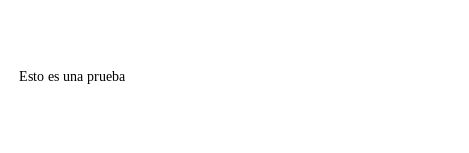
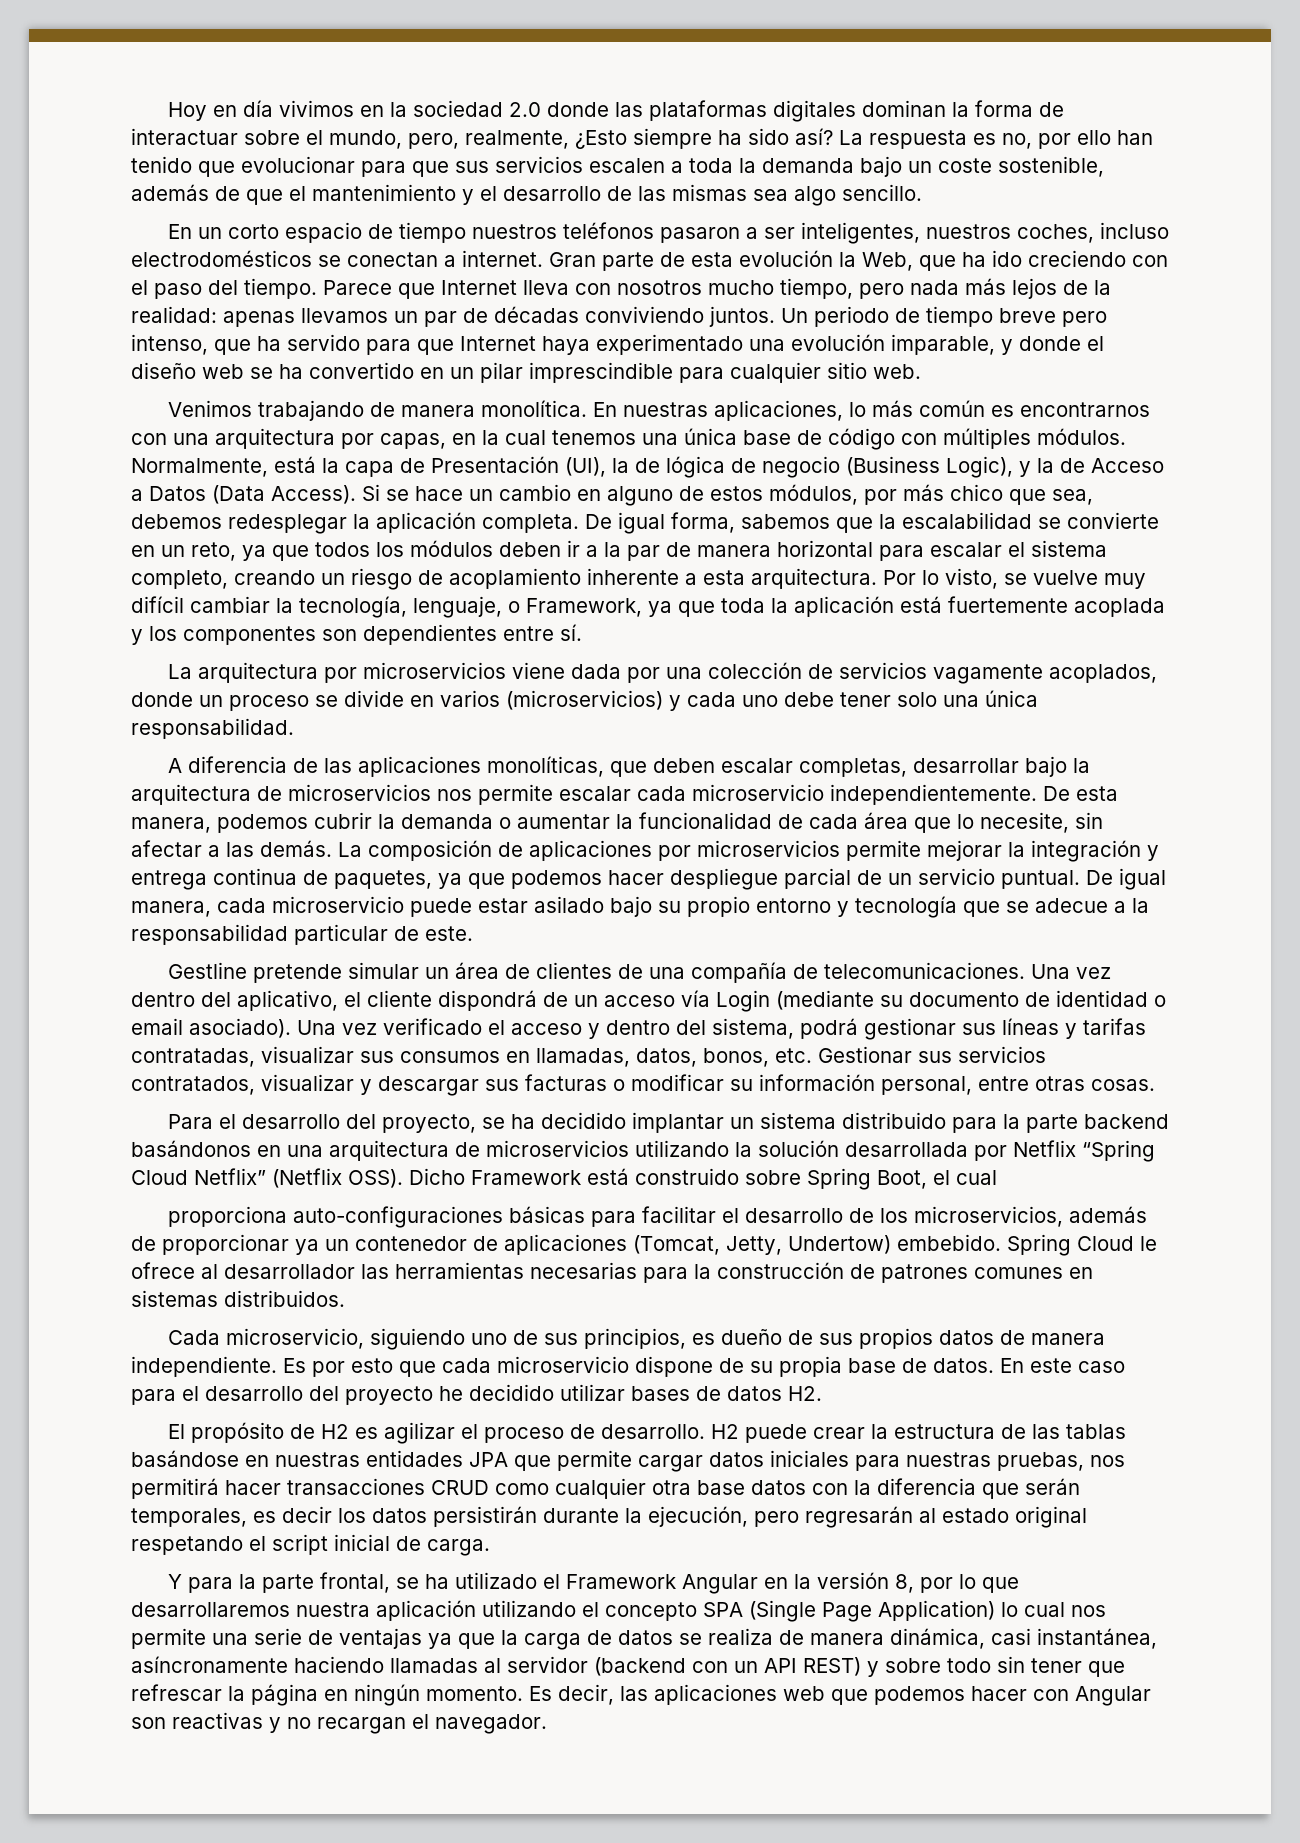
[19,71,126,84] Esto es una prueba -> [167,100,1064,122] [131,128,1153,149] [131,156,1104,177] [131,184,922,206] [167,222,1169,244] [131,250,1168,271] [131,278,1111,299] [131,306,1107,327] [131,334,1104,355] [131,362,921,383] [167,400,1150,421] [131,428,1126,450] [131,456,1164,478] [131,484,1093,506] [131,512,1159,534] [131,540,1107,561] [131,568,1146,590] [131,596,1165,618] [131,624,582,645] [167,662,1157,684] [131,690,1038,711] [131,718,294,739] [167,756,1090,777] [131,784,1118,805] [131,812,1103,833] [131,840,1159,862] [131,868,1166,890] [131,896,1149,918] [131,924,473,945] [167,962,1111,983] [131,990,1166,1012] [131,1018,1146,1040] [131,1046,1046,1067] [131,1074,1155,1096] [167,1112,1169,1133] [131,1140,1155,1162] [131,1168,997,1190] [167,1206,1147,1228] [131,1234,1157,1256] [131,1262,1093,1283] [131,1290,345,1307] [167,1328,1105,1350] [131,1356,1125,1377] [131,1384,822,1405] [167,1422,1126,1444] [131,1450,1125,1472] [131,1478,1080,1499] [131,1506,1087,1528] [131,1534,490,1556] [167,1572,1019,1594] [131,1600,1106,1622] [131,1628,1157,1650] [131,1656,1125,1677] [131,1684,1151,1706] [131,1712,547,1734] Hoy en día vivimos en la sociedad 2.0 donde las plataformas digitales dominan la forma de interactuar sobre el mundo, pero, realmente, ¿Esto siempre ha sido así? La respuesta es no, por ello han tenido que evolucionar para que sus servicios escalen a toda la demanda bajo un coste sostenible, además de que el mantenimiento y el desarrollo de las mismas sea algo sencillo. // En un corto espacio de tiempo nuestros teléfonos pasaron a ser inteligentes, nuestros coches, incluso electrodomésticos se conectan a internet. Gran parte de esta evolución la Web, que ha ido creciendo con el paso del tiempo. Parece que Internet lleva con nosotros mucho tiempo, pero nada más lejos de la realidad: apenas llevamos un par de décadas conviviendo juntos. Un periodo de tiempo breve pero intenso, que ha servido para que Internet haya experimentado una evolución imparable, y donde el diseño web se ha convertido en un pilar imprescindible para cualquier sitio web. // Venimos trabajando de manera monolítica. En nuestras aplicaciones, lo más común es encontrarnos con una arquitectura por capas, en la cual tenemos una única base de código con múltiples módulos. Normalmente, está la capa de Presentación (UI), la de lógica de negocio (Business Logic), y la de Acceso a Datos (Data Access). Si se hace un cambio en alguno de estos módulos, por más chico que sea, debemos redesplegar la aplicación completa. De igual forma, sabemos que la escalabilidad se convierte en un reto, ya que todos los módulos deben ir a la par de manera horizontal para escalar el sistema completo, creando un riesgo de acoplamiento inherente a esta arquitectura. Por lo visto, se vuelve muy difícil cambiar la tecnología, lenguaje, o Framework, ya que toda la aplicación está fuertemente acoplada y los componentes son dependientes entre sí. // La arquitectura por microservicios viene dada por una colección de servicios vagamente acoplados, donde un proceso se divide en varios (microservicios) y cada uno debe tener solo una única responsabilidad. // A diferencia de las aplicaciones monolíticas, que deben escalar completas, desarrollar bajo la arquitectura de microservicios nos permite escalar cada microservicio independientemente. De esta manera, podemos cubrir la demanda o aumentar la funcionalidad de cada área que lo necesite, sin afectar a las demás. La composición de aplicaciones por microservicios permite mejorar la integración y entrega continua de paquetes, ya que podemos hacer despliegue parcial de un servicio puntual. De igual manera, cada microservicio puede estar asilado bajo su propio entorno y tecnología que se adecue a la responsabilidad particular de este. // Gestline pretende simular un área de clientes de una compañía de telecomunicaciones. Una vez dentro del aplicativo, el cliente dispondrá de un acceso vía Login (mediante su documento de identidad o email asociado). Una vez verificado el acceso y dentro del sistema, podrá gestionar sus líneas y tarifas contratadas, visualizar sus consumos en llamadas, datos, bonos, etc. Gestionar sus servicios contratados, visualizar y descargar sus facturas o modificar su información personal, entre otras cosas. // Para el desarrollo del proyecto, se ha decidido implantar un sistema distribuido para la parte backend basándonos en una arquitectura de microservicios utilizando la solución desarrollada por Netflix “Spring Cloud Netflix” (Netflix OSS). Dicho Framework está construido sobre Spring Boot, el cual // proporciona auto-configuraciones básicas para facilitar el desarrollo de los microservicios, además de proporcionar ya un contenedor de aplicaciones (Tomcat, Jetty, Undertow) embebido. Spring Cloud le ofrece al desarrollador las herramientas necesarias para la construcción de patrones comunes en sistemas distribuidos. // Cada microservicio, siguiendo uno de sus principios, es dueño de sus propios datos de manera independiente. Es por esto que cada microservicio dispone de su propia base de datos. En este caso para el desarrollo del proyecto he decidido utilizar bases de datos H2. // El propósito de H2 es agilizar el proceso de desarrollo. H2 puede crear la estructura de las tablas basándose en nuestras entidades JPA que permite cargar datos iniciales para nuestras pruebas, nos permitirá hacer transacciones CRUD como cualquier otra base datos con la diferencia que serán temporales, es decir los datos persistirán durante la ejecución, pero regresarán al estado original respetando el script inicial de carga. // Y para la parte frontal, se ha utilizado el Framework Angular en la versión 8, por lo que desarrollaremos nuestra aplicación utilizando el concepto SPA (Single Page Application) lo cual nos permite una serie de ventajas ya que la carga de datos se realiza de manera dinámica, casi instantánea, asíncronamente haciendo llamadas al servidor (backend con un API REST) y sobre todo sin tener que refrescar la página en ningún momento. Es decir, las aplicaciones web que podemos hacer con Angular son reactivas y no recargan el navegador.

